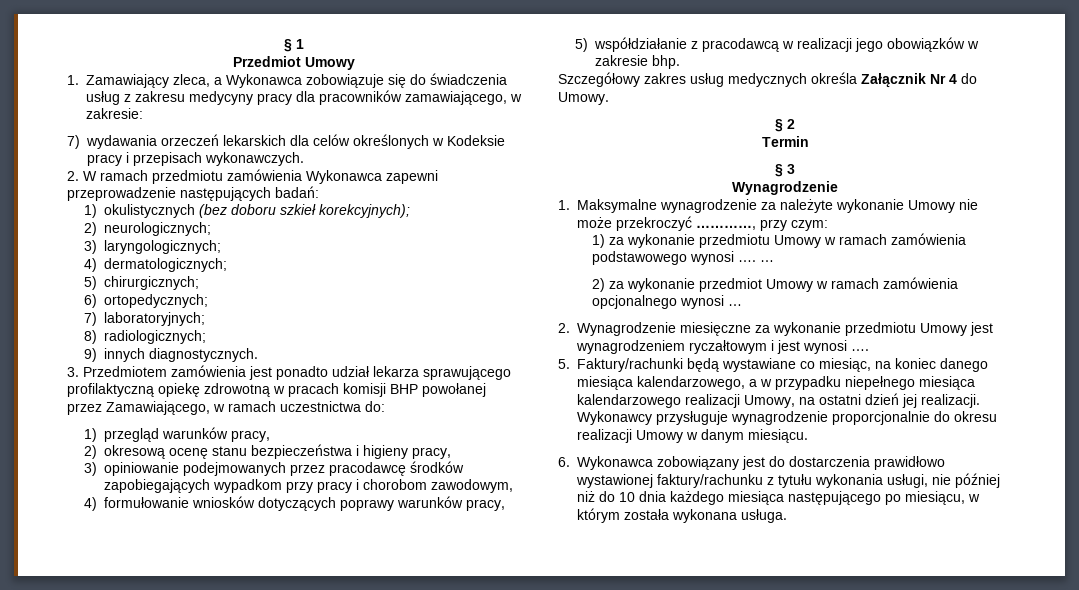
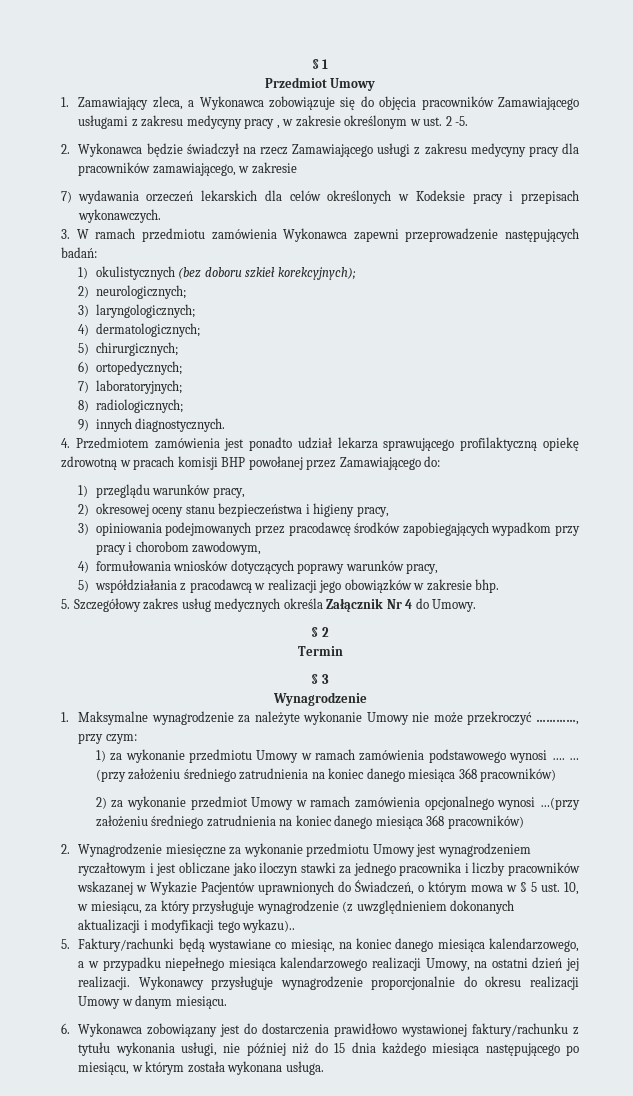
[430,73,507,85] [86,91,120,105] świadczenia usług -> [379,96,579,110] [78,115,469,129] [61,143,411,157] objęcia pracowników Zamawiającego usługami z zakresu medycyny pracy , w zakresie określonym w ust. 2 -5. // 2. Wykonawca będzie świadczył na rzecz Zamawiającego usługi
[86,108,143,119] zakresie: -> [251,162,297,174] zakresie
[67,171,79,181] 2. -> [61,229,70,239] 3.
[67,367,79,377] 3. -> [61,438,70,448] 4.
[106,401,361,415] Zamawiającego, w ramach uczestnictwa -> [339,457,421,470] Zamawiającego
[103,428,159,442] przegląd -> [95,484,150,498] przeglądu
[103,445,208,459] okresową ocenę -> [95,503,184,517] okresowej oceny
[103,462,179,476] opiniowanie -> [95,523,162,536] opiniowania
[103,497,189,508] formułowanie -> [95,560,171,571] formułowania
[593,37,687,52] współdziałanie -> [94,579,177,593] współdziałania
(680, 62) none -> [61,599,70,609] 5.
(774, 261) none -> [95,768,557,782] (przy założeniu średniego zatrudnienia na koniec danego miesiąca 368 pracowników)
[727,304,742,306] … -> [540,797,580,810] [95,815,524,829] …(przy założeniu średniego zatrudnienia na koniec danego miesiąca 368 pracowników)
[803,340,869,354] wynosi …. -> [179,862,581,876] [77,880,580,895] [77,900,515,914] [78,919,296,933] obliczane jako iloczyn stawki za jednego pracownika i liczby pracowników wskazanej w Wykazie Pacjentów uprawnionych do Świadczeń, o którym mowa w § 5 ust. 10, w miesiącu, za który przysługuje wynagrodzenie (z uwzględnieniem dokonanych aktualizacji i modyfikacji tego wykazu)..
[619,492,635,502] 10 -> [334,1043,346,1053] 15

